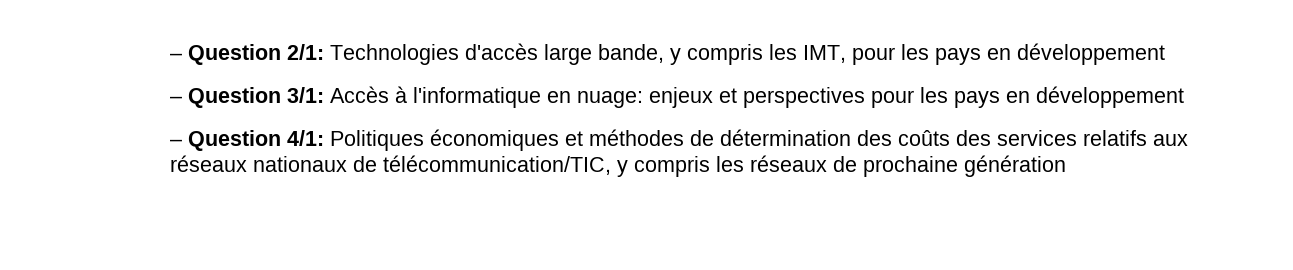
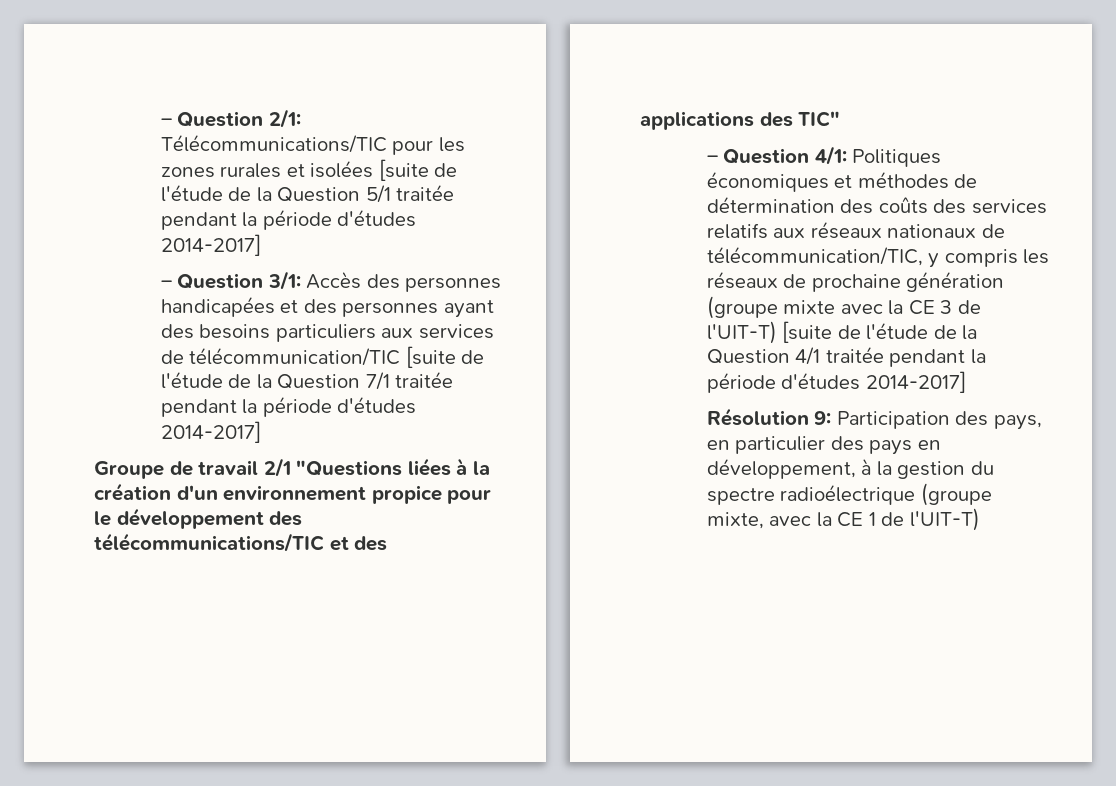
[329,43,1165,65] [169,86,1184,108] Technologies d'accès large bande, y compris les IMT, pour les pays en développement // – Question 3/1: Accès à l'informatique en nuage: enjeux et perspectives pour les pays en développement -> [160,134,465,155] [160,159,458,181] [160,184,455,203] [160,209,417,230] [160,234,261,256] [160,271,502,292] [160,296,494,318] [160,324,494,342] [160,346,485,368] [160,371,454,390] [160,396,417,417] [160,421,261,443] [94,458,490,479] [94,483,492,504] [94,508,303,529] [94,533,388,552] [640,111,841,130] Télécommunications/TIC pour les zones rurales et isolées [suite de l'étude de la Question 5/1 traitée pendant la période d'études 2014-2017] // – Question 3/1: Accès des personnes handicapées et des personnes ayant des besoins particuliers aux services de télécommunication/TIC [suite de l'étude de la Question 7/1 traitée pendant la période d'études 2014-2017] // Groupe de travail 2/1 "Questions liées à la création d'un environnement propice pour le développement des télécommunications/TIC et des applications des TIC"
(1066, 166) none -> [706,296,982,319] [706,321,978,344] [706,346,986,367] [706,371,966,393] [706,408,1042,430] [706,436,941,455] [706,458,994,479] [706,483,992,506] [706,508,981,531] (groupe mixte avec la CE 3 de l'UIT-T) [suite de l'étude de la Question 4/1 traitée pendant la période d'études 2014-2017] // Résolution 9: Participation des pays, en particulier des pays en développement, à la gestion du spectre radioélectrique (groupe mixte, avec la CE 1 de l'UIT-T)

